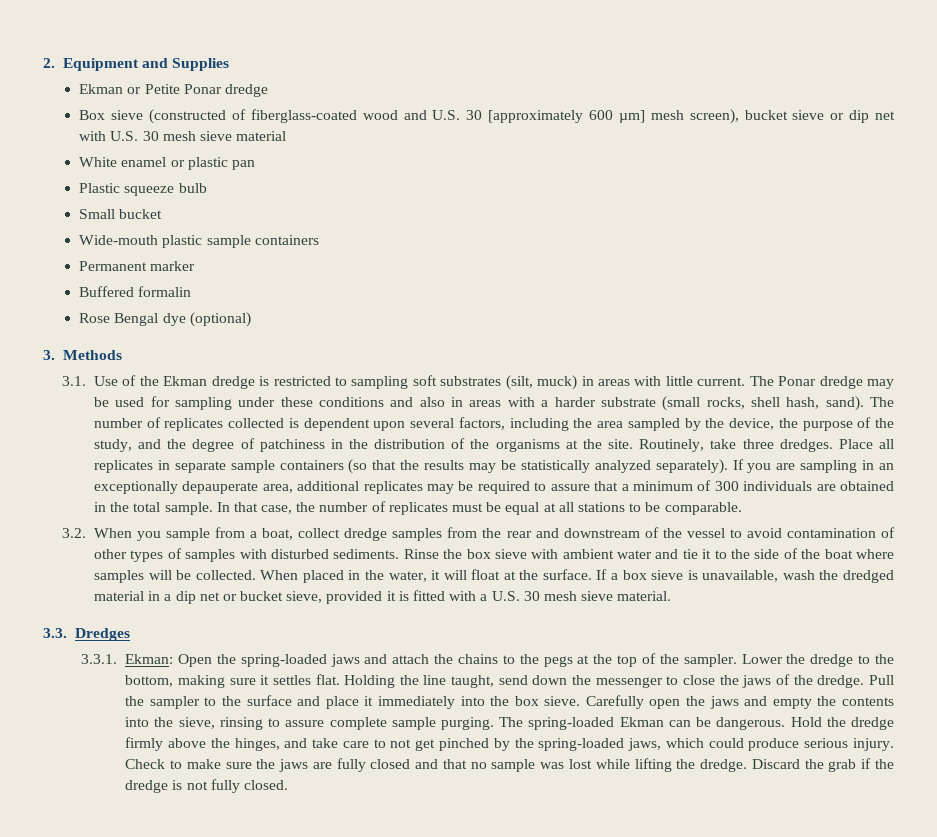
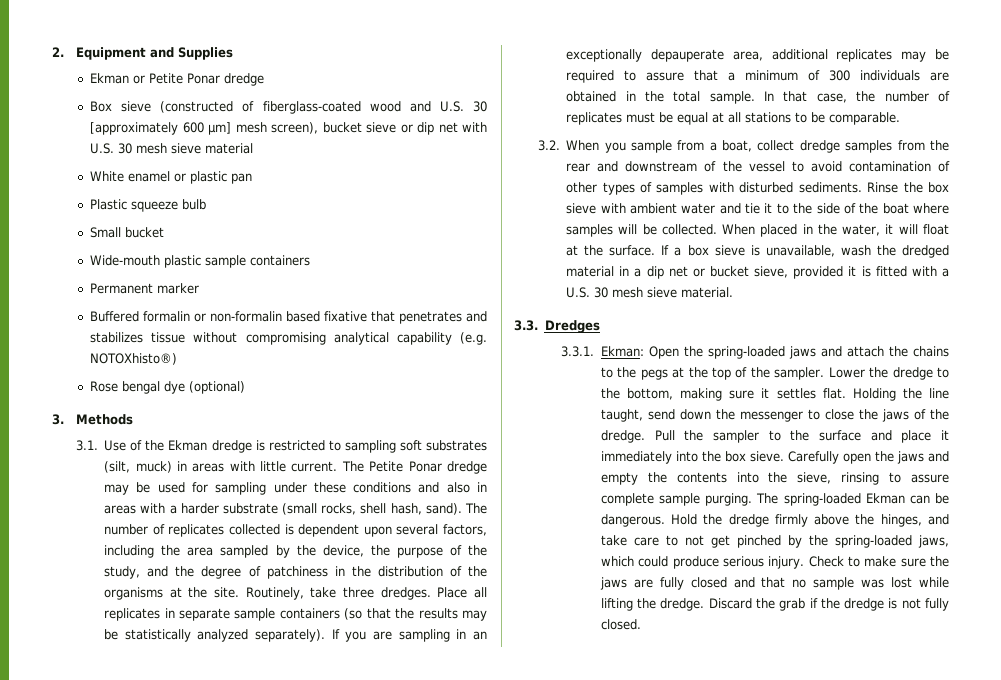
(192, 291) none -> [193,311,487,324] [89,332,487,345] [89,353,177,365] or non-formalin based fixative that penetrates and stabilizes tissue without compromising analytical capability (e.g. NOTOXhisto®)
[114,313,159,326] Bengal -> [121,381,160,394] bengal
(774, 381) none -> [369,461,404,472] Petite

